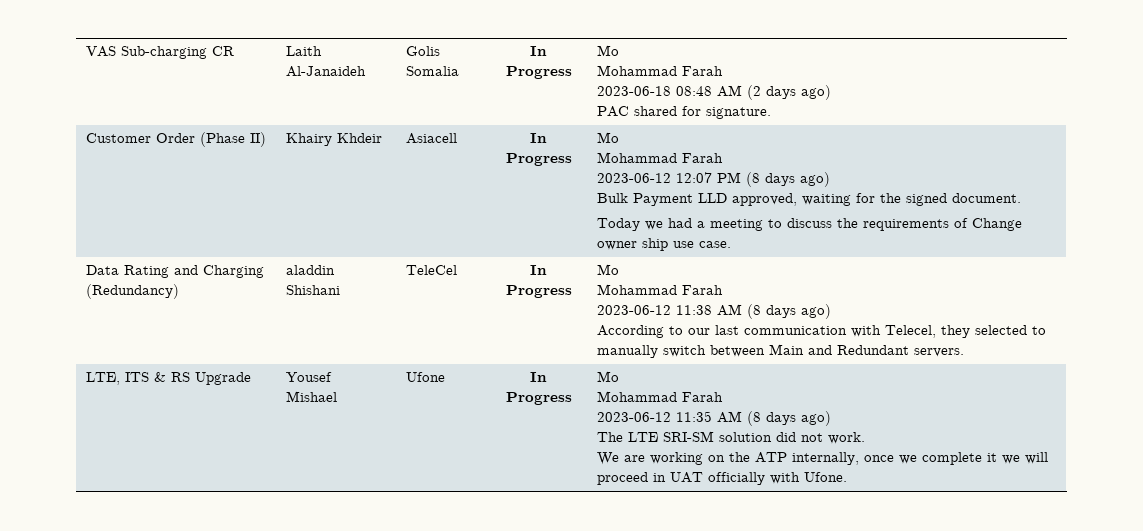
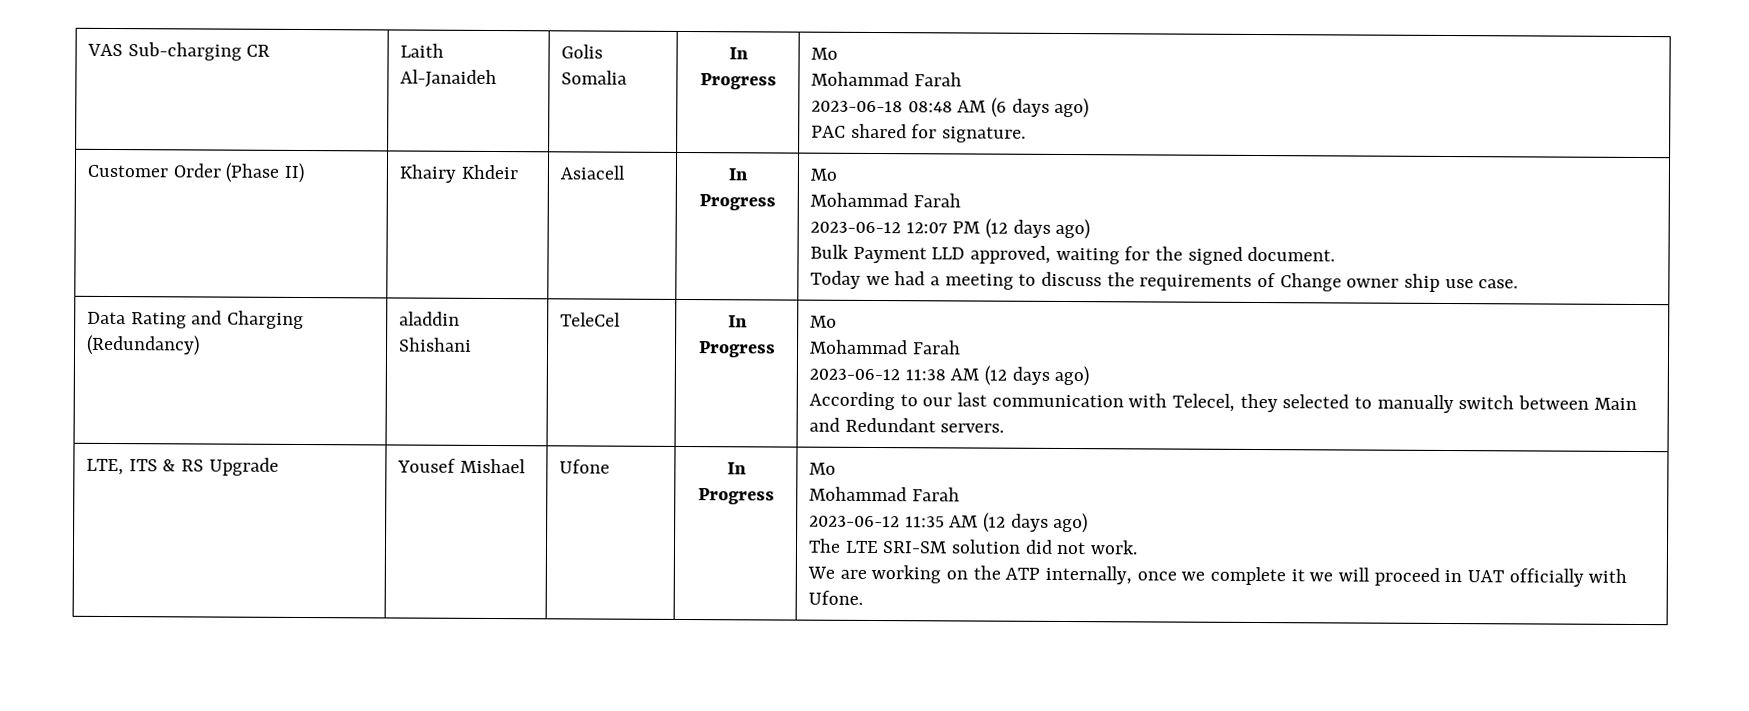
[747,85,762,100] (2 -> [990,97,1007,118] (6
[746,172,761,187] (8 -> [984,218,1008,239] (12
[747,304,762,319] (8 -> [983,365,1007,386] (12
[747,411,762,426] (8 -> [982,512,1006,533] (12

